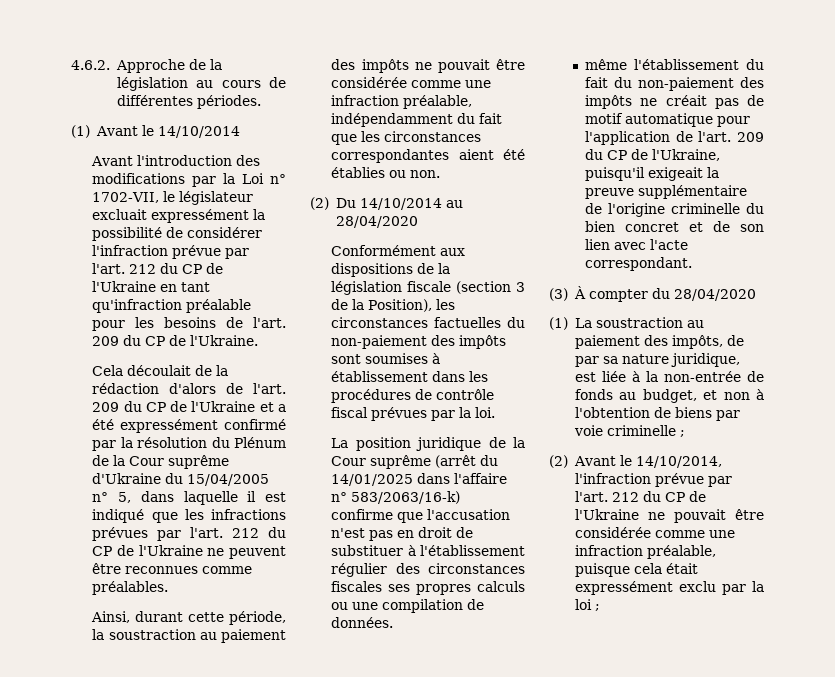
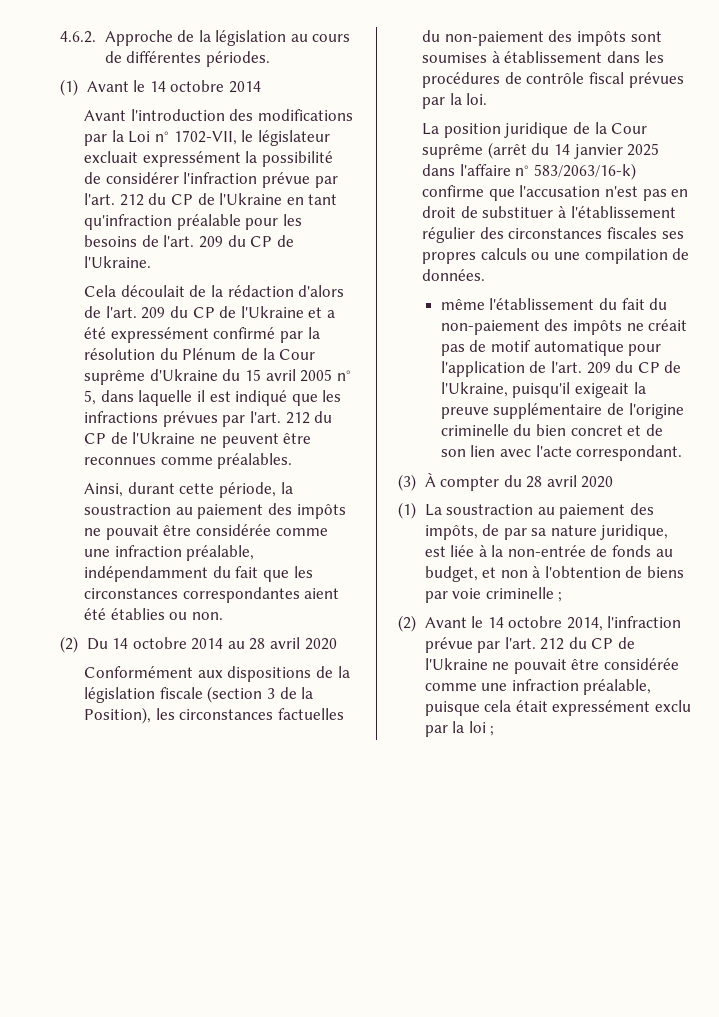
[157,126,240,138] 14/10/2014 -> [149,80,261,93] 14 octobre 2014
[187,474,270,486] 15/04/2005 -> [244,369,333,382] 15 avril 2005
[359,198,463,210] [335,216,418,228] 14/10/2014 au 28/04/2020 -> [112,637,337,650] 14 octobre 2014 au 28 avril 2020
[331,474,414,486] 14/01/2025 -> [553,143,660,159] 14 janvier 2025
[673,289,756,301] 28/04/2020 -> [526,475,614,488] 28 avril 2020
[635,456,722,468] 14/10/2014, -> [487,616,603,631] 14 octobre 2014,

